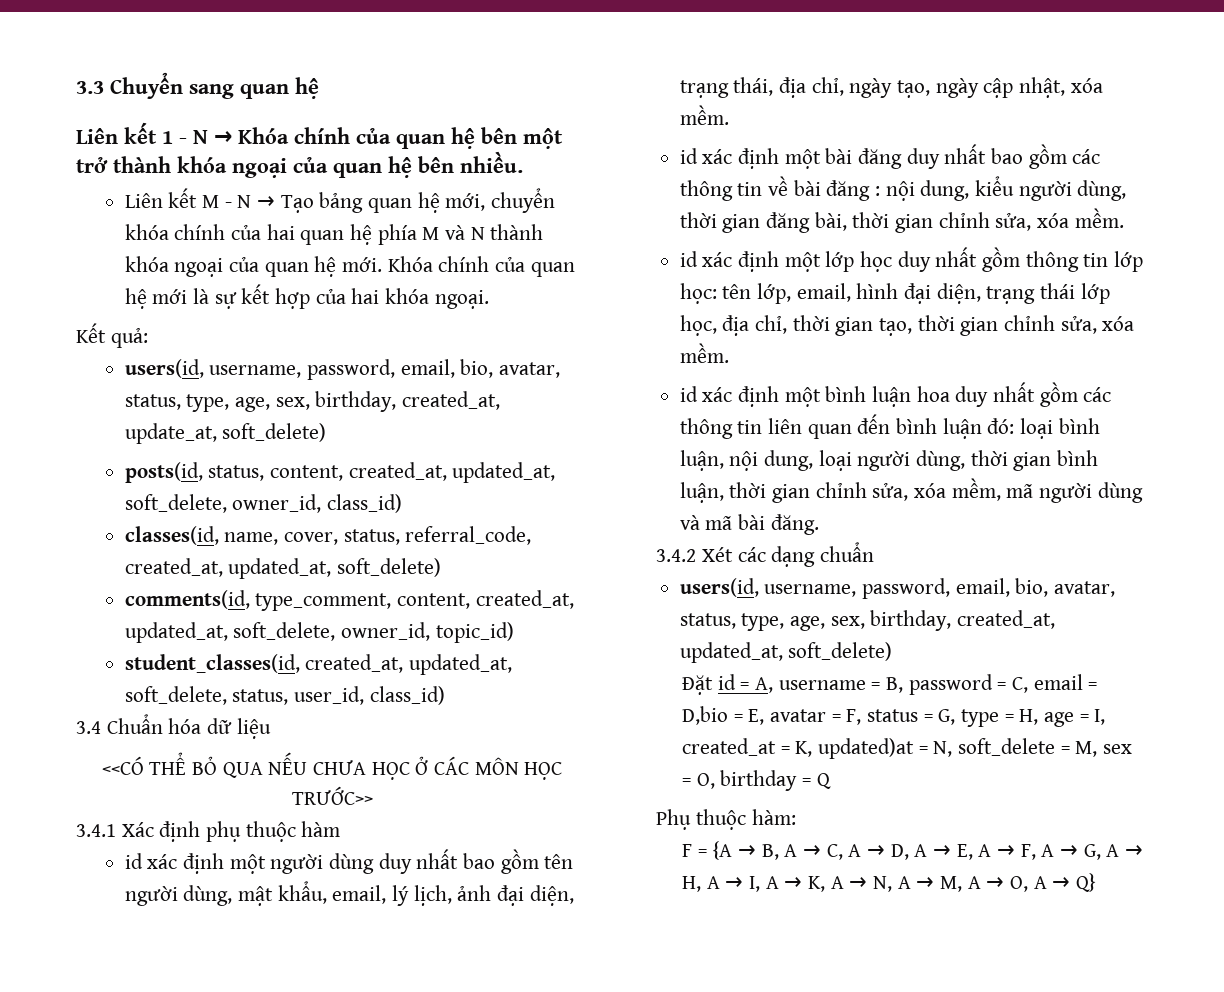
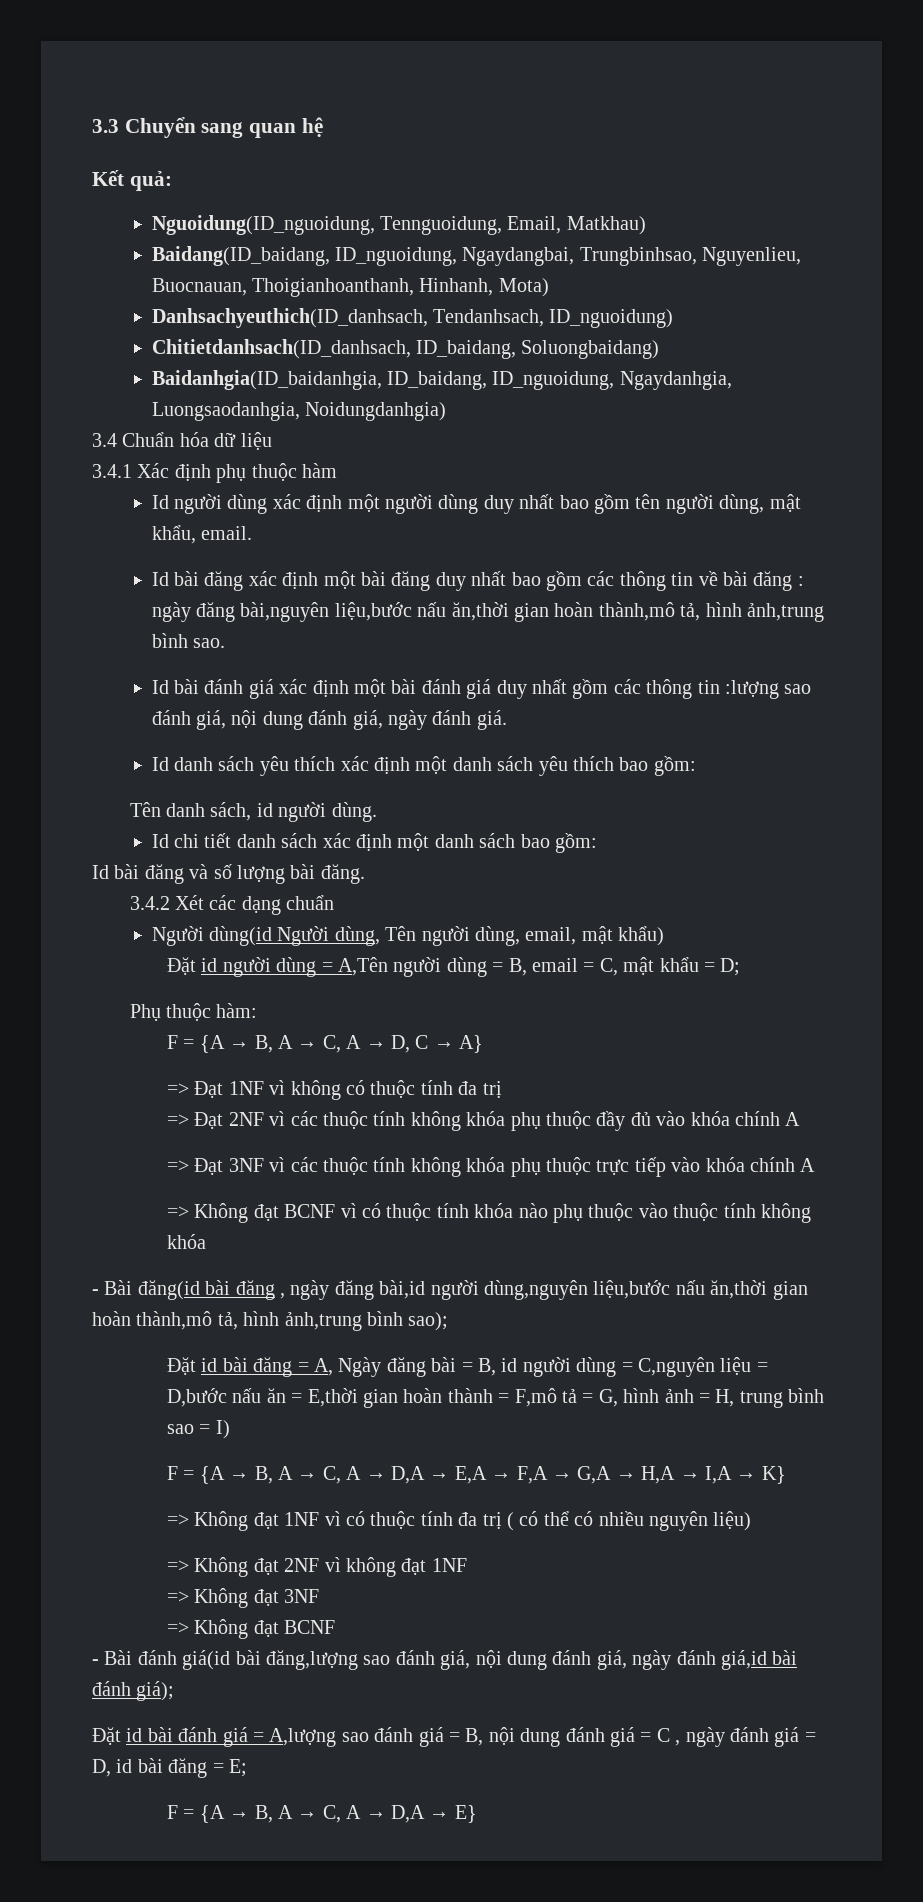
[76,122,563,149] [76,151,523,178] [124,188,555,213] [124,224,544,245] [124,256,575,277] [124,284,489,309] [76,323,148,348] [124,359,560,380] [124,391,500,412] [124,423,327,444] [124,462,556,483] [124,494,402,513] [124,526,532,545] [124,558,441,579] [124,590,574,611] [124,622,514,643] [124,654,512,675] [124,686,445,705] Liên kết 1 - N → Khóa chính của quan hệ bên một trở thành khóa ngoại của quan hệ bên nhiều. // Liên kết M - N → Tạo bảng quan hệ mới, chuyển khóa chính của hai quan hệ phía M và N thành khóa ngoại của quan hệ mới. Khóa chính của quan hệ mới là sự kết hợp của hai khóa ngoại. // Kết quả: // users(id, username, password, email, bio, avatar, status, type, age, sex, birthday, created_at, update_at, soft_delete) // posts(id, status, content, created_at, updated_at, soft_delete, owner_id, class_id) // classes(id, name, cover, status, referral_code, created_at, updated_at, soft_delete) // comments(id, type_comment, content, created_at, updated_at, soft_delete, owner_id, topic_id) // student_classes(id, created_at, updated_at, soft_delete, status, user_id, class_id) -> [92,170,172,191] [151,215,646,235] [151,246,802,266] [151,278,549,297] [151,308,674,328] [151,339,660,359] [151,370,732,390] [151,402,446,421] Kết quả: // Nguoidung(ID_nguoidung, Tennguoidung, Email, Matkhau) // Baidang(ID_baidang, ID_nguoidung, Ngaydangbai, Trungbinhsao, Nguyenlieu, Buocnauan, Thoigianhoanthanh, Hinhanh, Mota) // Danhsachyeuthich(ID_danhsach, Tendanhsach, ID_nguoidung) // Chitietdanhsach(ID_danhsach, ID_baidang, Soluongbaidang) // Baidanhgia(ID_baidanhgia, ID_baidang, ID_nguoidung, Ngaydanhgia, Luongsaodanhgia, Noidungdanhgia)
[101,752,563,780] [291,786,373,805] // <<CÓ THỂ BỎ QUA NẾU CHƯA HỌC Ở CÁC MÔN HỌC TRƯỚC>> -> (272, 441) none
[124,853,143,869] id -> [151,494,268,514] Id người dùng
[332,885,574,906] [679,77,1103,98] [679,105,729,125] [679,148,698,164] email, lý lịch, ảnh đại diện, trạng thái, địa chỉ, ngày tạo, ngày cập nhật, xóa mềm. // id -> [200,526,252,540] [151,571,244,591] email. // Id bài đăng
[885,176,1127,201] [679,208,1124,233] [679,247,1143,272] [679,283,1110,304] [679,315,1135,336] [679,343,729,363] [679,386,950,407] nội dung, kiểu người dùng, thời gian đăng bài, thời gian chỉnh sửa, xóa mềm. // id xác định một lớp học duy nhất gồm thông tin lớp học: tên lớp, email, hình đại diện, trạng thái lớp học, địa chỉ, thời gian tạo, thời gian chỉnh sửa, xóa mềm. // id xác định một bình luận hoa -> [151,602,824,622] [151,633,225,648] [151,679,492,699] ngày đăng bài,nguyên liệu,bước nấu ăn,thời gian hoàn thành,mô tả, hình ảnh,trung bình sao. // Id bài đánh giá xác định một bài đánh giá
[767,414,1100,439] [679,450,1098,471] [679,478,1143,503] [679,515,733,530] liên quan đến bình luận đó: loại bình luận, nội dung, loại người dùng, thời gian bình luận, thời gian chỉnh sửa, xóa mềm, mã người dùng và mã -> [724,680,812,699] [151,710,507,730] [151,756,696,776] [129,802,377,822] [151,833,597,853] [92,864,285,884] :lượng sao đánh giá, nội dung đánh giá, ngày đánh giá. // Id danh sách yêu thích xác định một danh sách yêu thích bao gồm: // Tên danh sách, id người dùng. // Id chi tiết danh sách xác định một danh sách bao gồm: // Id bài đăng và số lượng
[679,578,1115,599] [679,610,1055,631] [679,642,893,663] [681,674,993,695] users(id, username, password, email, bio, avatar, status, type, age, sex, birthday, created_at, updated_at, soft_delete) // Đặt id = A, username = B, password -> [151,926,665,946] [167,957,579,977] Người dùng(id Người dùng, Tên người dùng, email, mật khẩu) // Đặt id người dùng = A,Tên người dùng = B, email
[1033,674,1098,690] [681,706,1106,727] [681,738,1132,759] [681,770,831,791] email = D,bio = E, avatar = F, status = G, type = H, age = I, created_at = K, updated)at = N, soft_delete = M, sex = O, birthday = Q -> [623,957,741,976] mật khẩu = D;
[914,844,1143,860] [681,873,1096,892] A → E, A → F, A → G, A → H, A → I, A → K, A → N, A → M, A → O, A → Q} -> [415,1035,484,1053] [167,1080,502,1100] [167,1111,801,1131] [167,1157,816,1177] [167,1203,812,1223] [167,1234,207,1249] [92,1280,808,1300] [92,1311,449,1331] [167,1357,768,1377] [167,1388,825,1408] [167,1420,230,1439] [167,1466,786,1484] [167,1511,752,1531] [167,1557,467,1577] [167,1588,320,1608] [167,1619,336,1639] [92,1650,798,1670] [92,1681,175,1701] [92,1727,816,1747] [92,1758,248,1778] [167,1805,477,1823] C → A} // => Đạt 1NF vì không có thuộc tính đa trị // => Đạt 2NF vì các thuộc tính không khóa phụ thuộc đầy đủ vào khóa chính A // => Đạt 3NF vì các thuộc tính không khóa phụ thuộc trực tiếp vào khóa chính A // => Không đạt BCNF vì có thuộc tính khóa nào phụ thuộc vào thuộc tính không khóa // - Bài đăng(id bài đăng , ngày đăng bài,id người dùng,nguyên liệu,bước nấu ăn,thời gian hoàn thành,mô tả, hình ảnh,trung bình sao); // Đặt id bài đăng = A, Ngày đăng bài = B, id người dùng = C,nguyên liệu = D,bước nấu ăn = E,thời gian hoàn thành = F,mô tả = G, hình ảnh = H, trung bình sao = I) // F = {A → B, A → C, A → D,A → E,A → F,A → G,A → H,A → I,A → K} // => Không đạt 1NF vì có thuộc tính đa trị ( có thể có nhiều nguyên liệu) // => Không đạt 2NF vì không đạt 1NF // => Không đạt 3NF // => Không đạt BCNF // - Bài đánh giá(id bài đăng,lượng sao đánh giá, nội dung đánh giá, ngày đánh giá,id bài đánh giá); // Đặt id bài đánh giá = A,lượng sao đánh giá = B, nội dung đánh giá = C , ngày đánh giá = D, id bài đăng = E; // F = {A → B, A → C, A → D,A → E}

